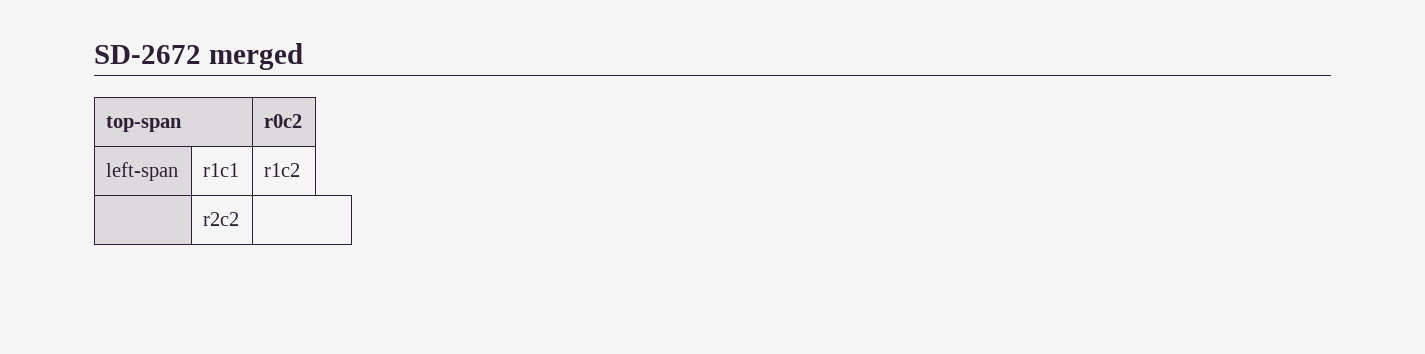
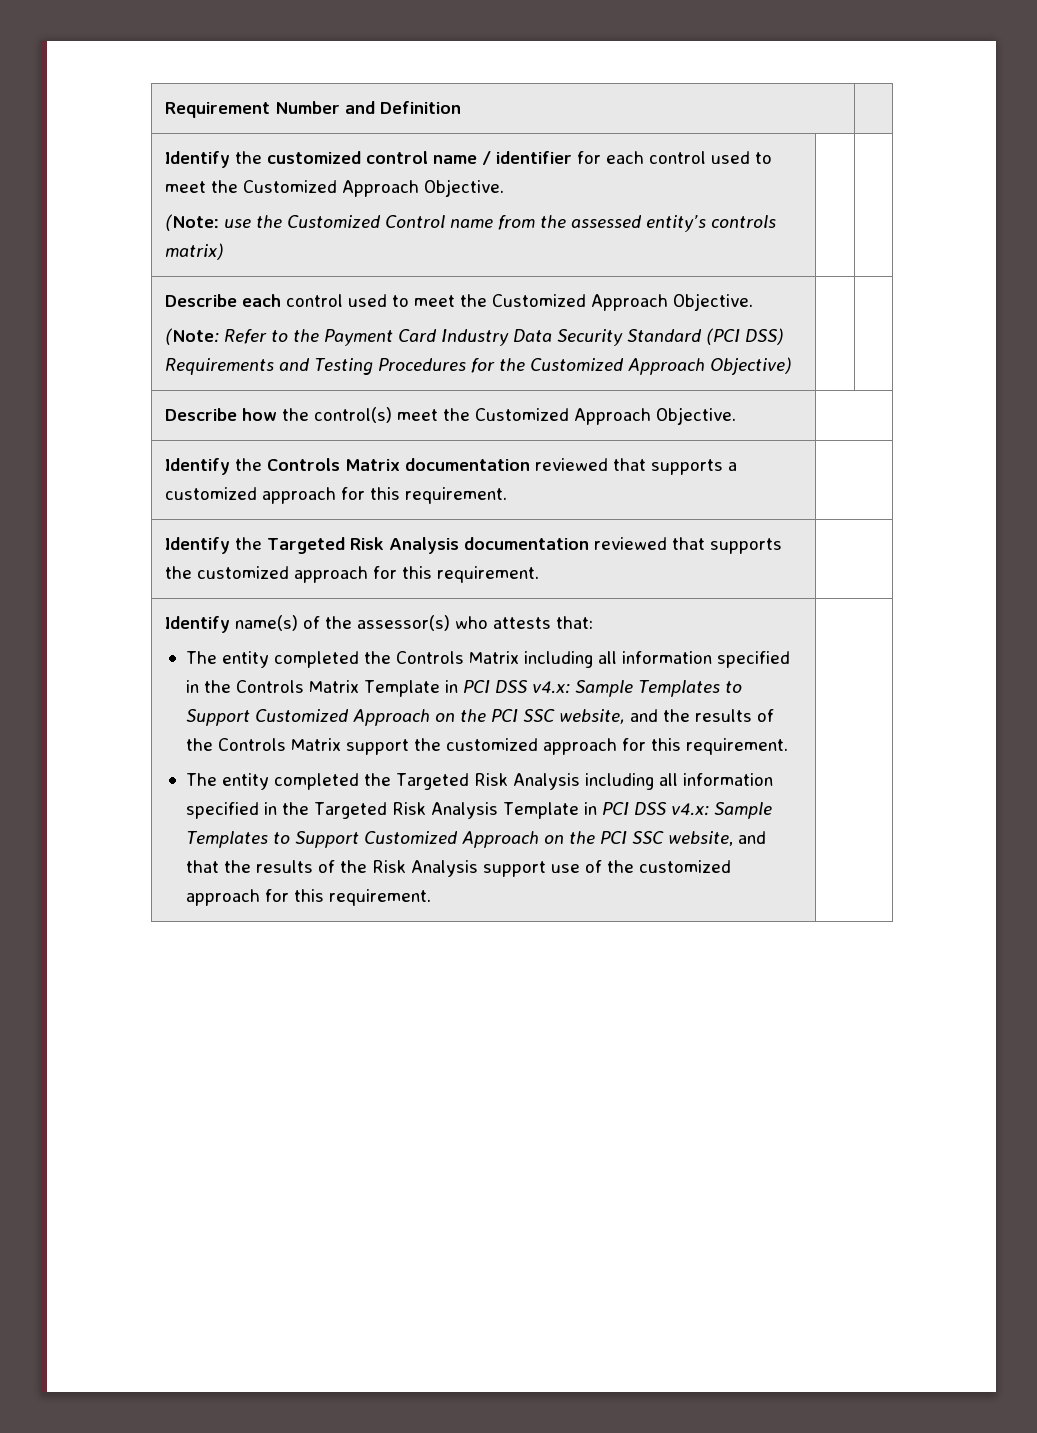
[94,43,303,70] [106,116,183,132] [264,114,303,128] [106,162,179,181] [203,163,240,177] [264,163,301,177] [203,212,240,226] SD-2672 merged // top-span | r0c2 // left-span | r1c1 | r1c2 // | r2c2 -> [165,101,462,118] [165,151,773,168] [165,179,505,197] [165,214,777,232] [165,243,225,260] [165,293,754,311] [165,328,785,346] [165,357,793,375] [165,407,737,425] [165,458,738,475] [165,487,508,504] [165,537,783,554] [165,566,540,583] [165,615,594,633] [185,651,790,668] [185,680,742,697] [185,709,774,726] [185,738,788,755] [185,773,773,790] [185,802,772,819] [185,831,766,848] [185,860,731,877] [185,889,431,906] Requirement Number and Definition | // Identify the customized control name / identifier for each control used to meet the Customized Approach Objective. // (Note: use the Customized Control name from the assessed entity’s controls matrix) | | // Describe each control used to meet the Customized Approach Objective. // (Note: Refer to the Payment Card Industry Data Security Standard (PCI DSS) Requirements and Testing Procedures for the Customized Approach Objective) | | // Describe how the control(s) meet the Customized Approach Objective. | // Identify the Controls Matrix documentation reviewed that supports a customized approach for this requirement. | // Identify the Targeted Risk Analysis documentation reviewed that supports the customized approach for this requirement. | // Identify name(s) of the assessor(s) who attests that: // The entity completed the Controls Matrix including all information specified in the Controls Matrix Template in PCI DSS v4.x: Sample Templates to Support Customized Approach on the PCI SSC website, and the results of the Controls Matrix support the customized approach for this requirement. // The entity completed the Targeted Risk Analysis including all information specified in the Targeted Risk Analysis Template in PCI DSS v4.x: Sample Templates to Support Customized Approach on the PCI SSC website, and that the results of the Risk Analysis support use of the customized approach for this requirement.

